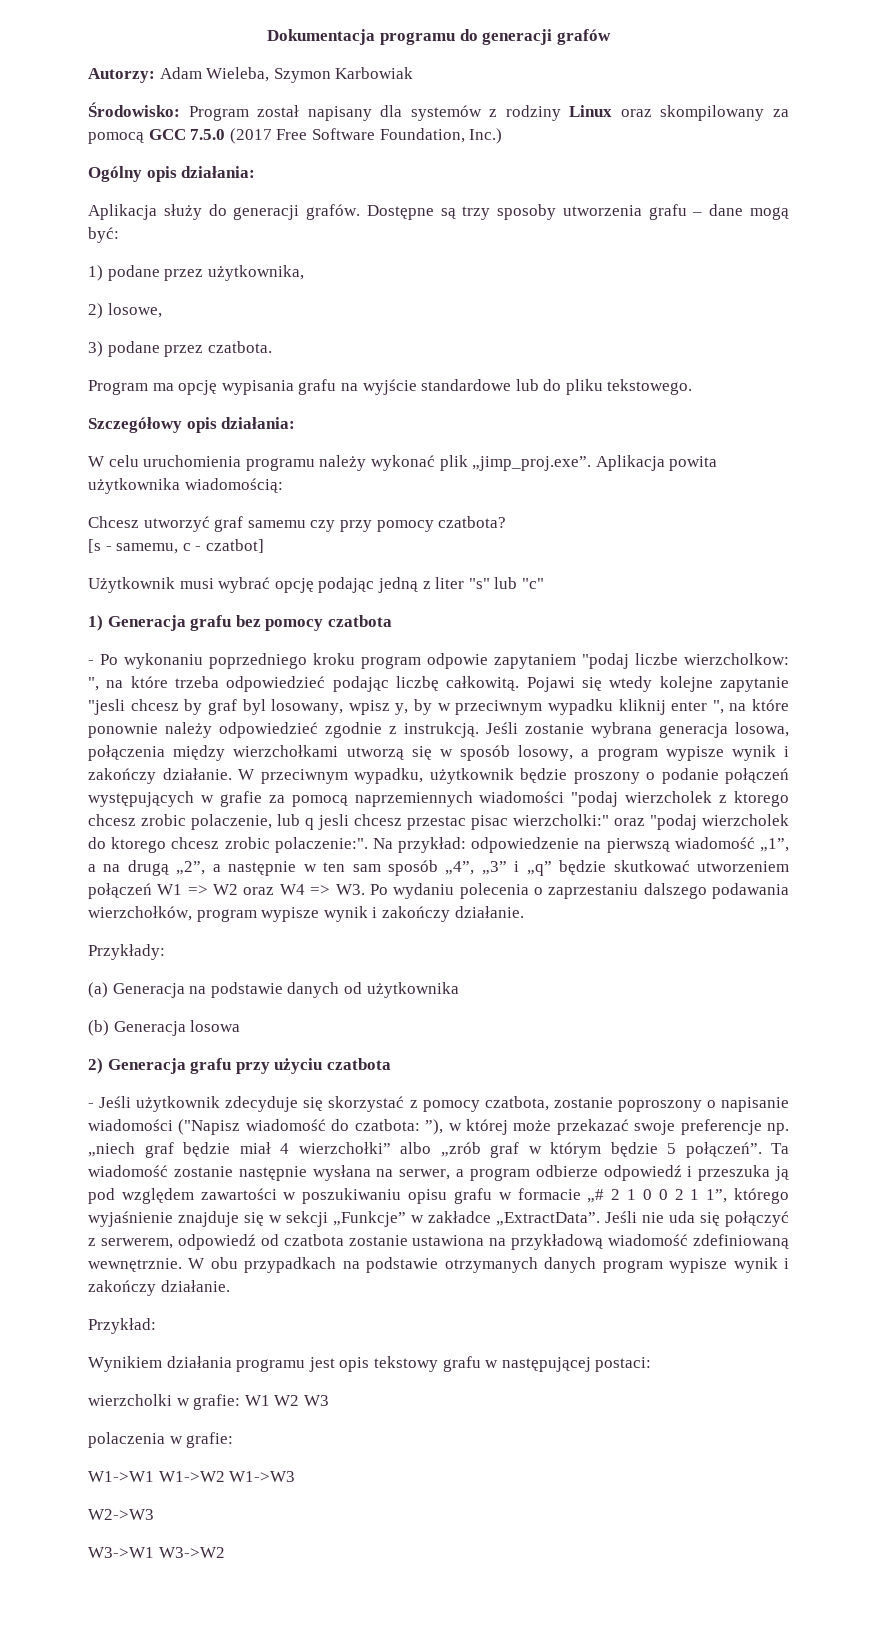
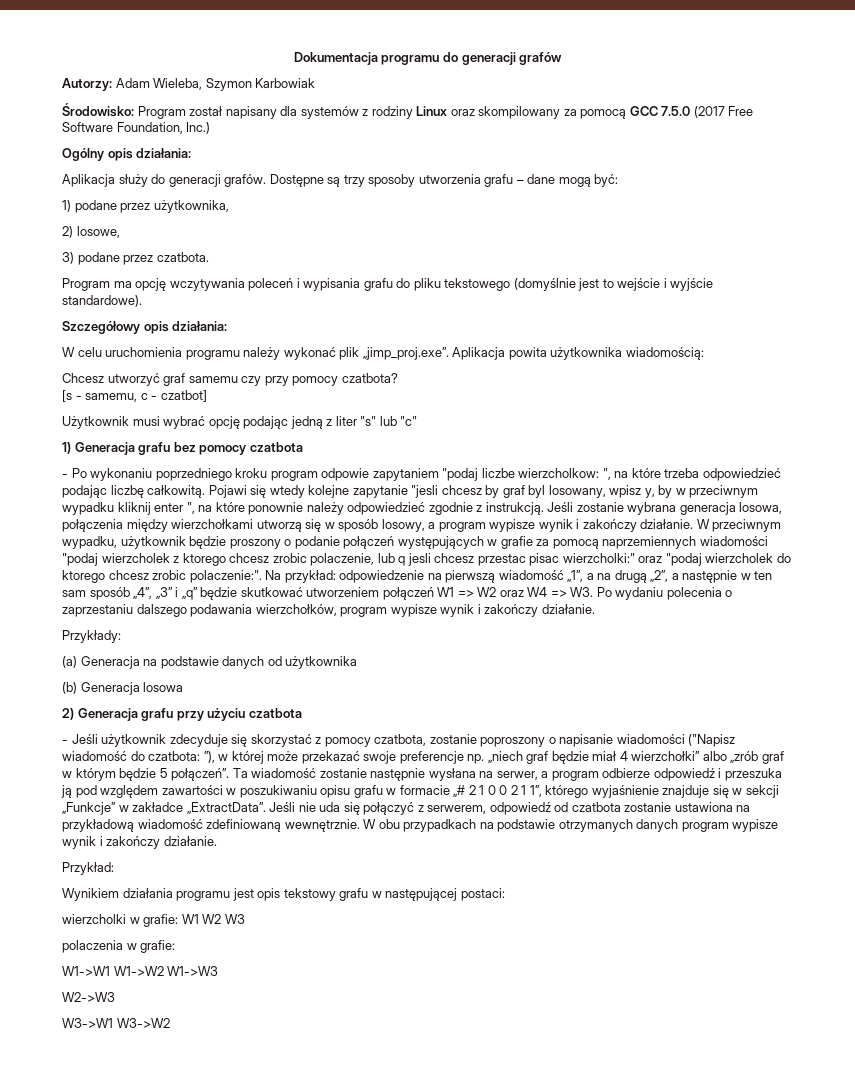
[221,379,693,395] wypisania grafu na wyjście standardowe lub do pliku tekstowego. -> [169,278,714,291] [62,295,142,307] wczytywania poleceń i wypisania grafu do pliku tekstowego (domyślnie jest to wejście i wyjście standardowe).

